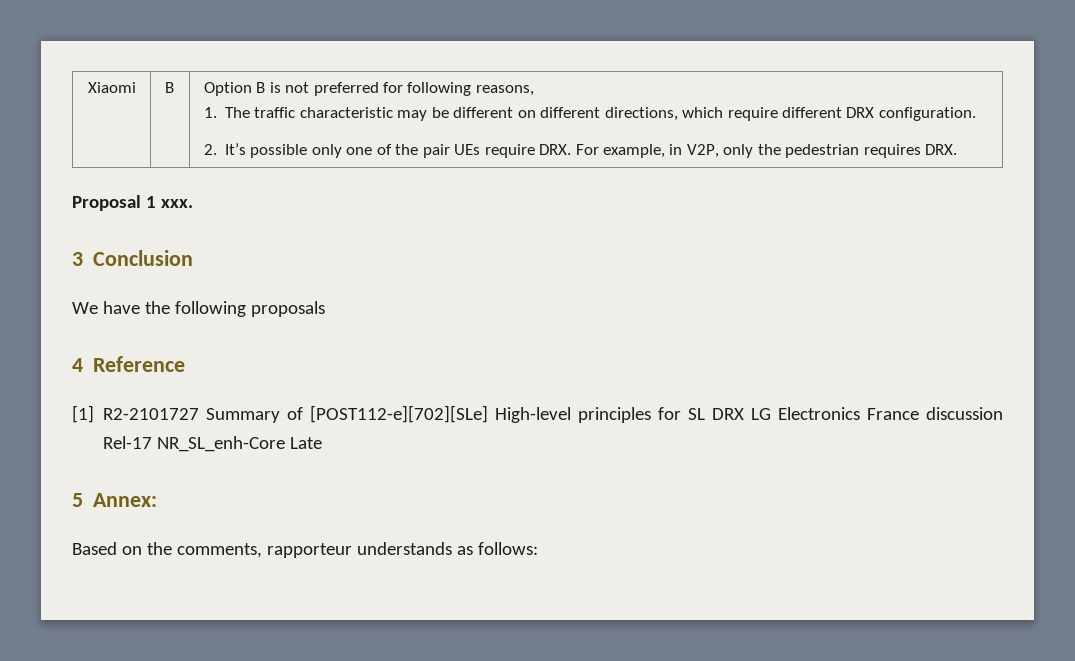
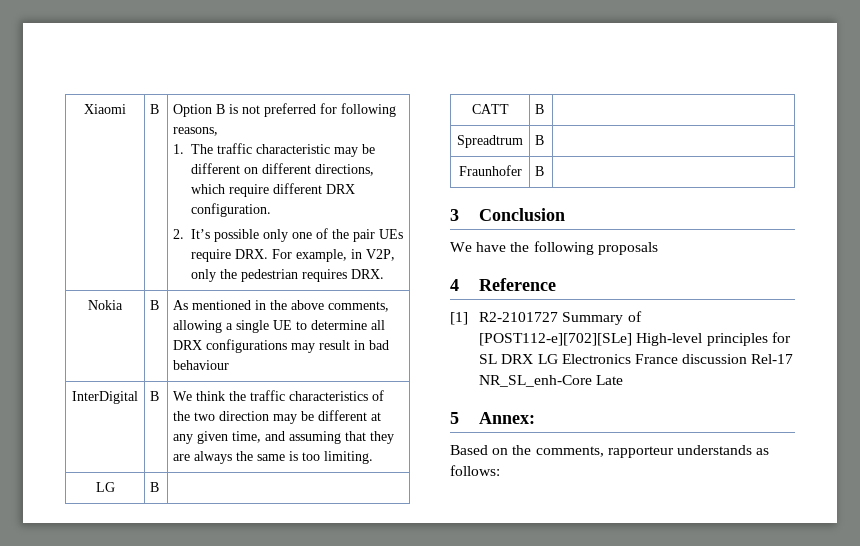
[72,195,193,211] // Proposal 1 xxx. -> [88,300,123,310] [150,300,160,310] [173,300,390,312] [173,320,386,333] [173,339,390,353] [173,360,230,370] [72,391,138,404] [150,391,160,401] [173,390,385,401] [173,410,382,424] [173,431,395,444] [173,451,374,464] [95,482,115,492] [150,482,160,492] [471,104,509,114] [535,104,545,114] [457,135,523,148] [535,135,545,145] [458,165,522,176] [535,166,545,176] // Nokia | B | As mentioned in the above comments, allowing a single UE to determine all DRX configurations may result in bad behaviour // InterDigital | B | We think the traffic characteristics of the two direction may be different at any given time, and assuming that they are always the same is too limiting. // LG | B | // CATT | B | // Spreadtrum | B | // Fraunhofer | B |

